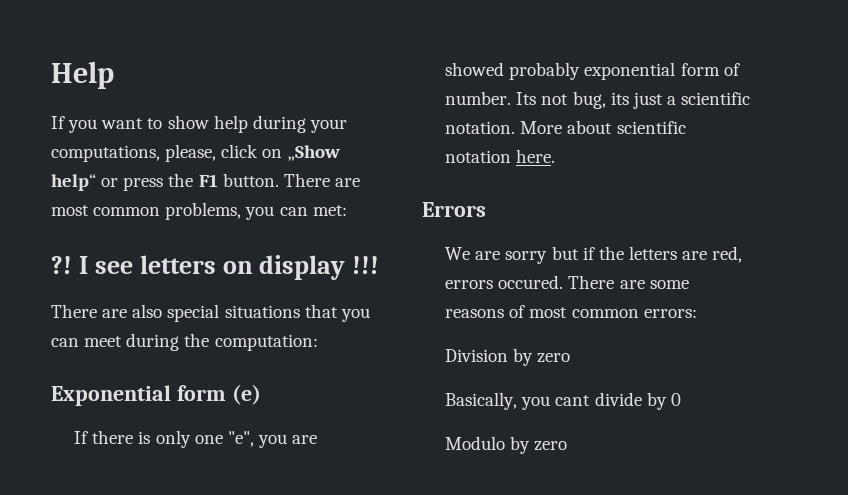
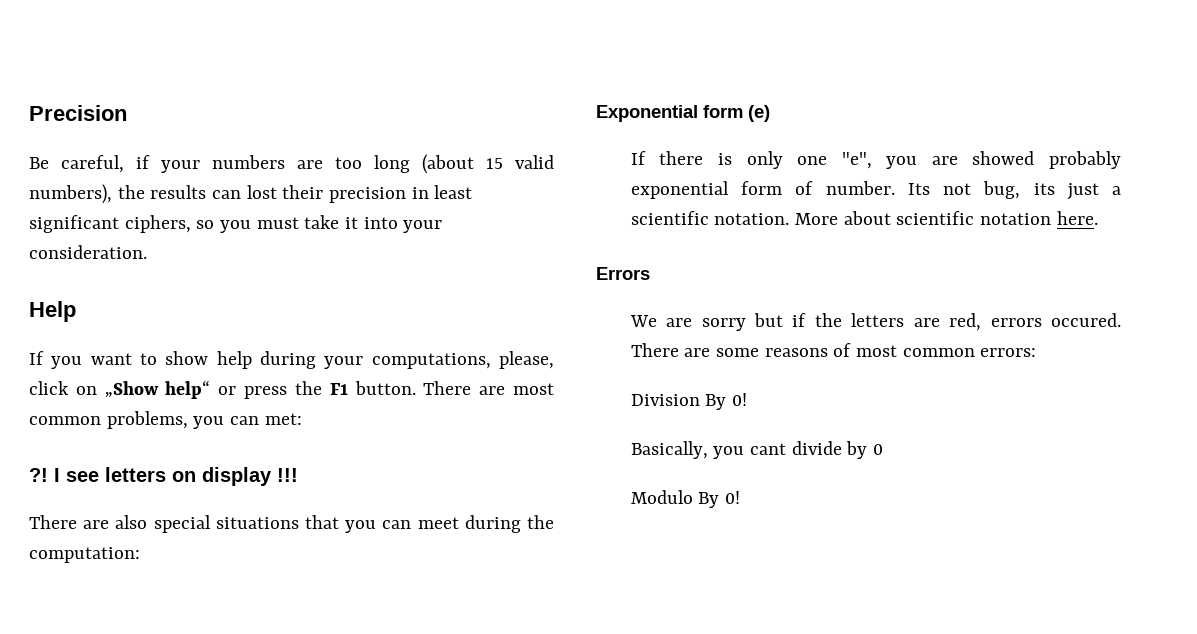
(51, 75) none -> [29,105,127,121] [29,154,554,174] [29,184,473,204] [29,215,443,233] [29,245,147,259] Precision // Be careful, if your numbers are too long (about 15 valid numbers), the results can lost their precision in least significant ciphers, so you must take it into your consideration. //
[513,348,571,366] by zero -> [705,393,748,410] By 0!
[510,436,568,454] by zero -> [698,491,741,508] By 0!

